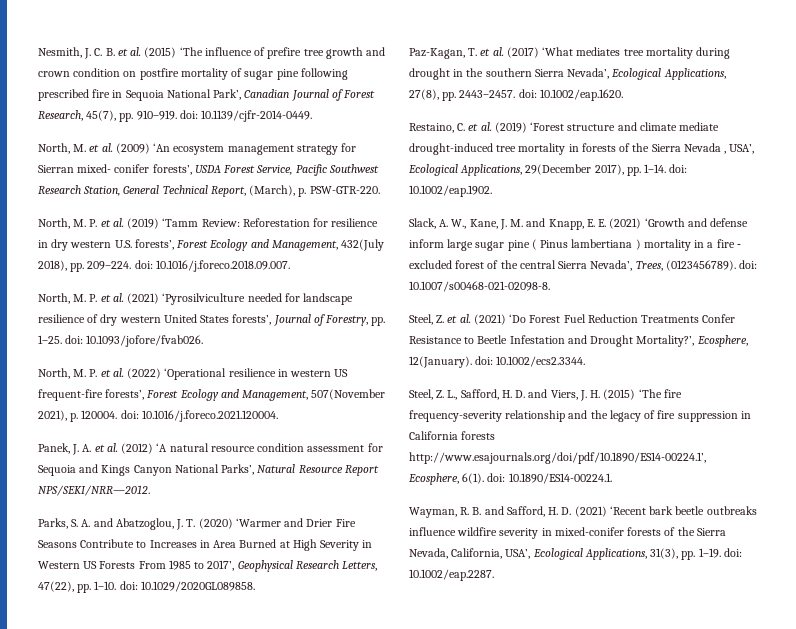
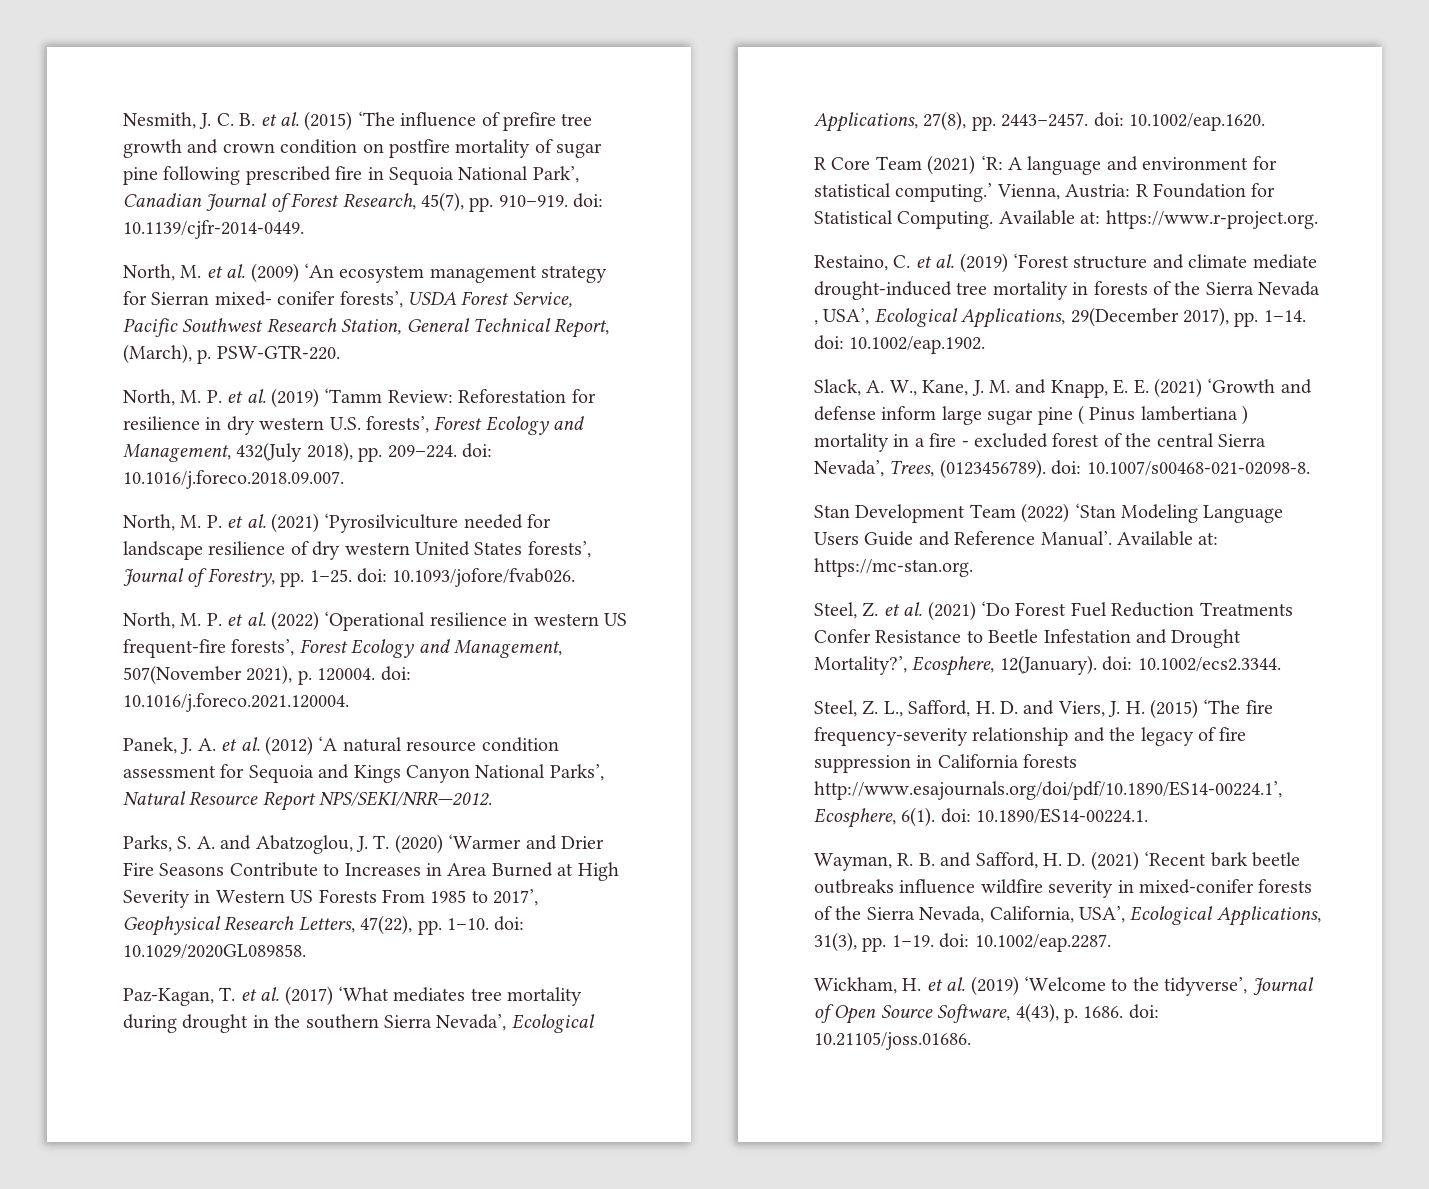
(623, 95) none -> [814,155,1277,175] [814,183,1276,202] [814,210,1318,229] // R Core Team (2021) ‘R: A language and environment for statistical computing.’ Vienna, Austria: R Foundation for Statistical Computing. Available at: https://www.r-project.org.
(550, 286) none -> [814,503,1284,523] [814,531,1219,546] [814,558,973,577] // Stan Development Team (2022) ‘Stan Modeling Language Users Guide and Reference Manual’. Available at: https://mc-stan.org.
(494, 575) none -> [814,976,1314,996] [814,1003,1159,1024] [814,1032,971,1050] // Wickham, H. et al. (2019) ‘Welcome to the tidyverse’, Journal of Open Source Software, 4(43), p. 1686. doi: 10.21105/joss.01686.

